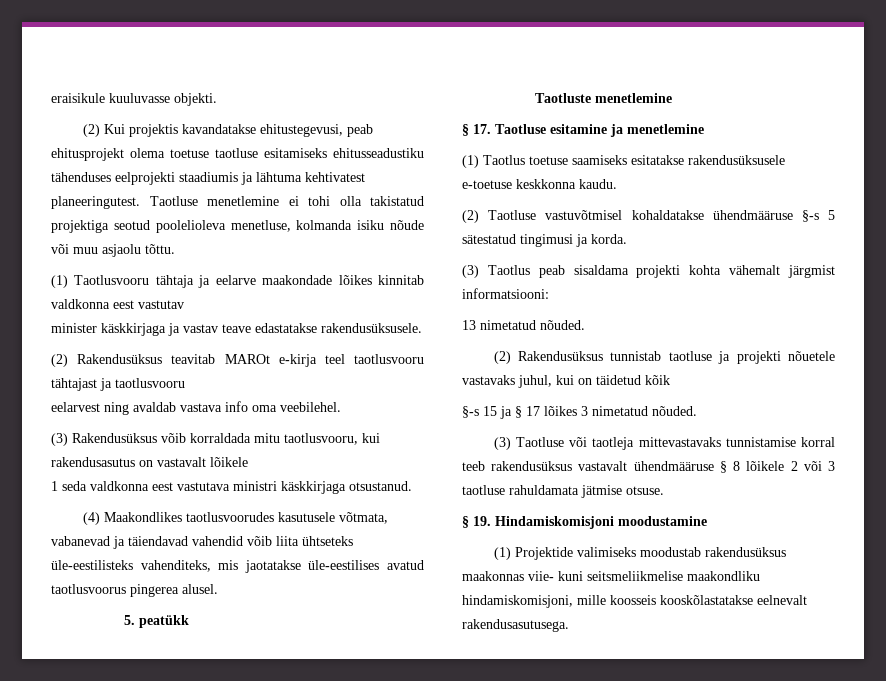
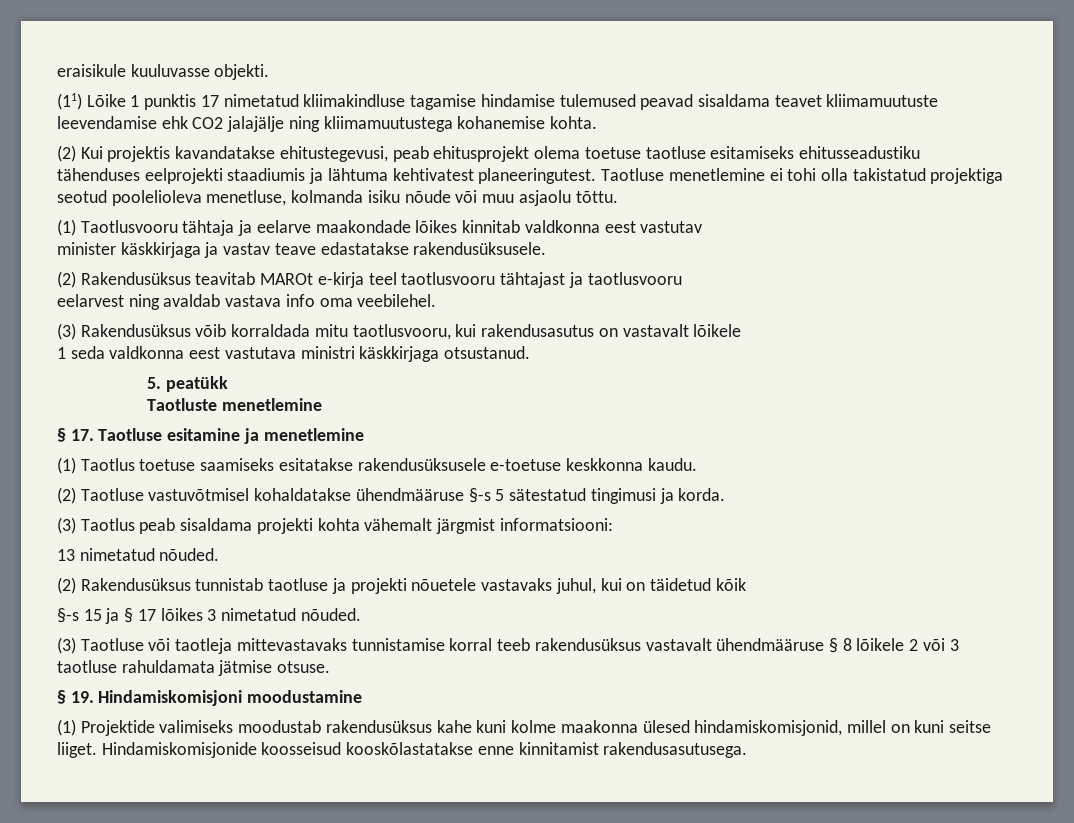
(217, 99) none -> [57,93,939,110] [57,116,598,132] // (11) Lõike 1 punktis 17 nimetatud kliimakindluse tagamise hindamise tulemused peavad sisaldama teavet kliimamuutuste leevendamise ehk CO2 jalajälje ning kliimamuutustega kohanemise kohta.
[82,512,388,525] [51,536,353,549] [51,560,424,573] [51,584,218,597] // (4) Maakondlikes taotlusvoorudes kasutusele võtmata, vabanevad ja täiendavad vahendid võib liita ühtseteks üle-eestilisteks vahenditeks, mis jaotatakse üle-eestilises avatud taotlusvoorus pingerea alusel. -> (531, 352) none
[462,571,760,581] [462,595,807,608] maakonnas viie- kuni seitsmeliikmelise maakondliku hindamiskomisjoni, mille koosseis kooskõlastatakse eelnevalt -> [436,720,992,736] [57,742,599,758] kahe kuni kolme maakonna ülesed hindamiskomisjonid, millel on kuni seitse liiget. Hindamiskomisjonide koosseisud kooskõlastatakse enne kinnitamist

